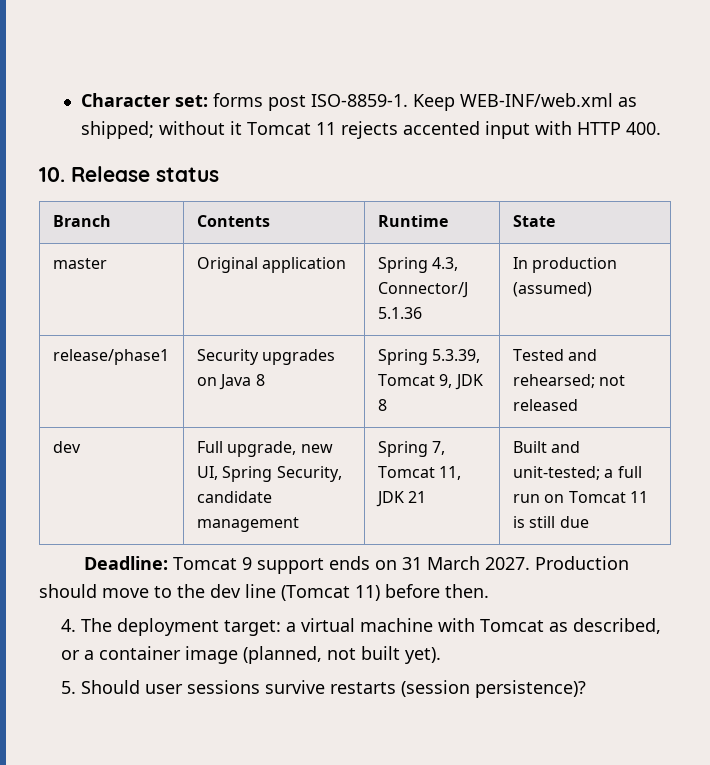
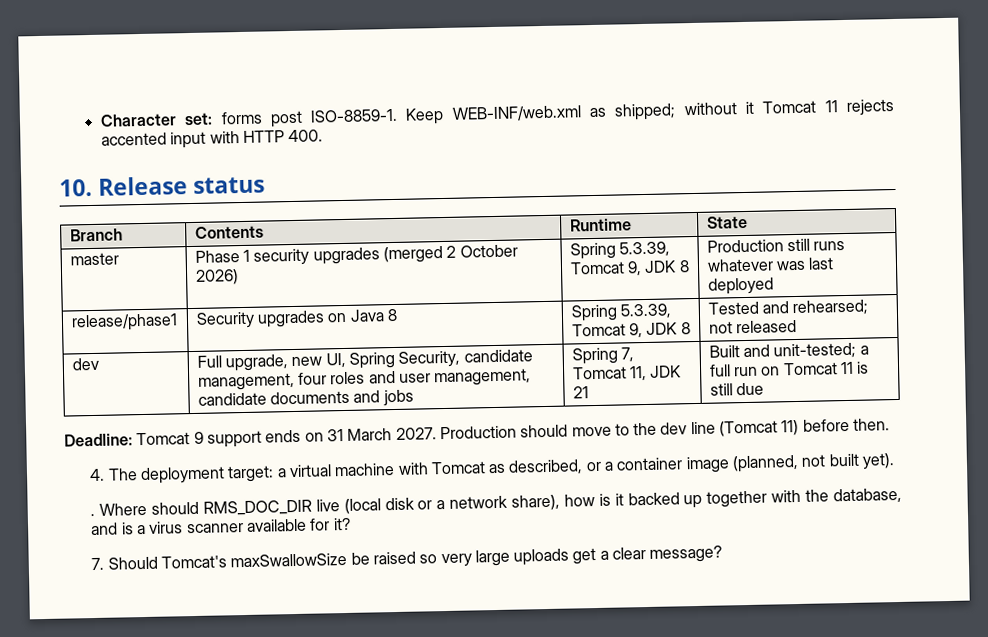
[196,257,347,273] [377,257,459,273] [377,282,468,298] [377,307,422,319] [512,257,618,273] [512,282,592,297] Original application | Spring 4.3, Connector/J 5.1.36 | In production (assumed) -> [194,244,518,266] [194,269,239,285] [569,241,671,260] [569,260,690,276] [706,238,846,253] [706,257,835,272] [707,277,774,295] Phase 1 security upgrades (merged 2 October 2026) | Spring 5.3.39, Tomcat 9, JDK 8 | Production still runs whatever was last deployed
[196,517,299,532] management -> [197,368,532,391] [197,389,414,407] management, four roles and user management, candidate documents and jobs
[60,680,586,698] 5. Should user sessions survive restarts (session persistence)? -> [90,487,903,517] [90,517,351,536] [91,545,723,571] . Where should RMS_DOC_DIR live (local disk or a network share), how is it backed up together with the database, and is a virus scanner available for it? // 7. Should Tomcat's maxSwallowSize be raised so very large uploads get a clear message?

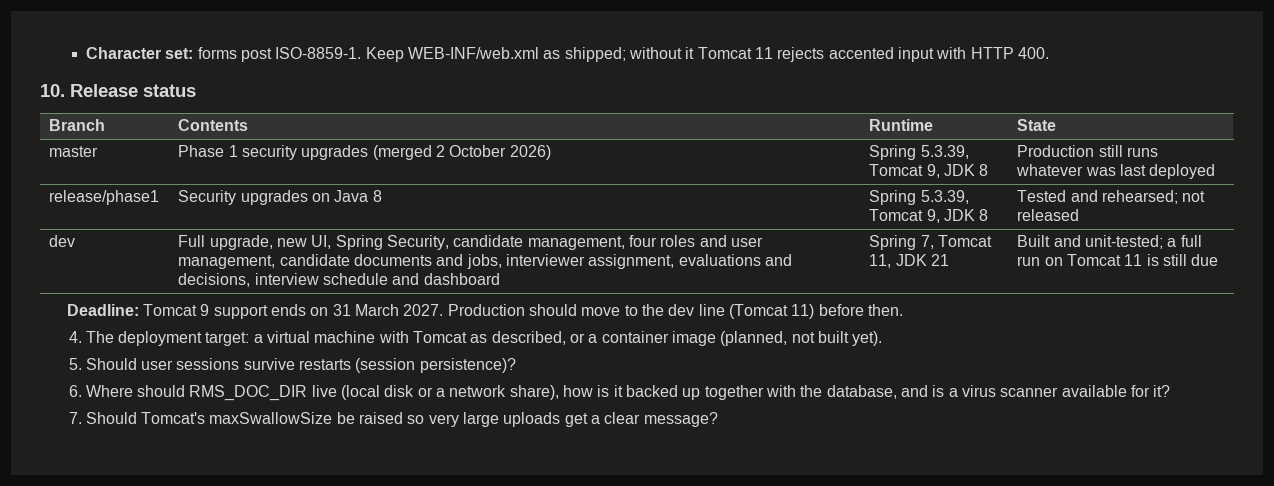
[382,389,414,407] jobs -> [466,254,792,269] [178,273,500,287] jobs, interviewer assignment, evaluations and decisions, interview schedule and dashboard
[90,513,96,517] . -> [68,358,516,373] [68,385,82,397] 5. Should user sessions survive restarts (session persistence)? // 6.

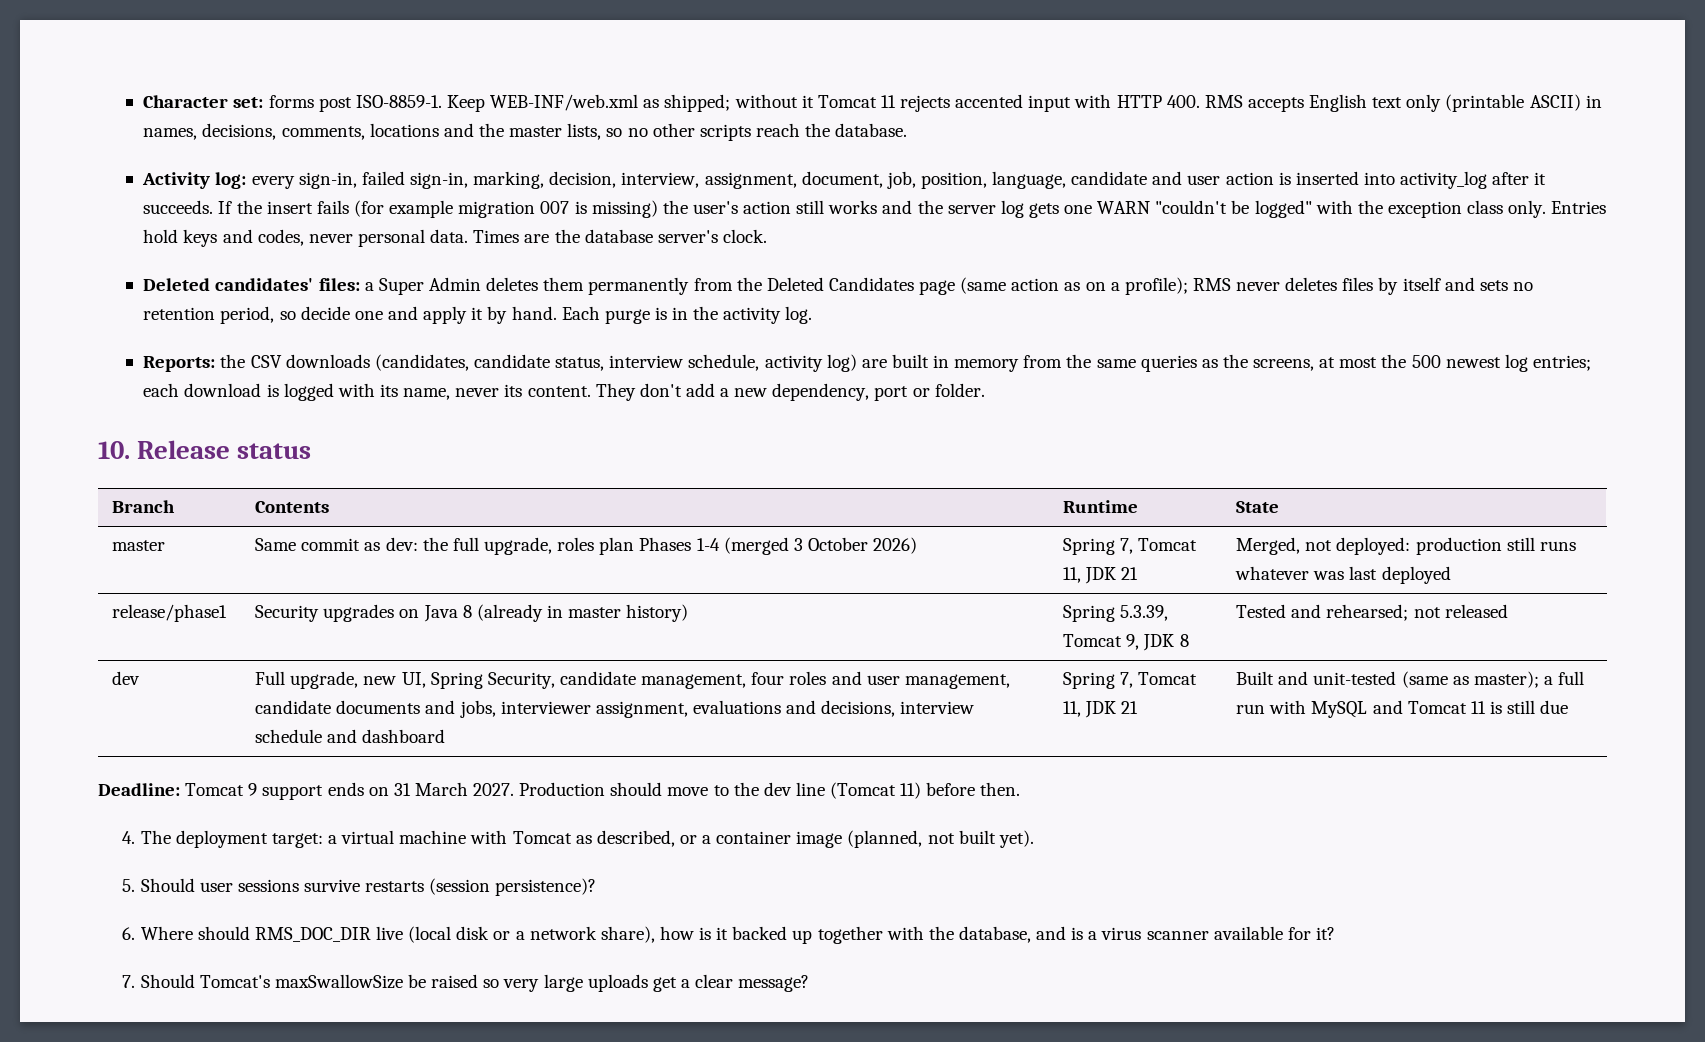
(1049, 53) none -> [1204,94,1602,112] [143,123,908,141] [142,171,1547,189] [143,200,1607,218] [143,229,767,247] [143,277,1534,295] [143,306,813,324] [143,354,1592,372] [143,383,985,401] RMS accepts English text only (printable ASCII) in names, decisions, comments, locations and the master lists, so no other scripts reach the database. // Activity log: every sign-in, failed sign-in, marking, decision, interview, assignment, document, job, position, language, candidate and user action is inserted into activity_log after it succeeds. If the insert fails (for example migration 007 is missing) the user's action still works and the server log gets one WARN "couldn't be logged" with the exception class only. Entries hold keys and codes, never personal data. Times are the database server's clock. // Deleted candidates' files: a Super Admin deletes them permanently from the Deleted Candidates page (same action as on a profile); RMS never deletes files by itself and sets no retention period, so decide one and apply it by hand. Each purge is in the activity log. // Reports: the CSV downloads (candidates, candidate status, interview schedule, activity log) are built in memory from the same queries as the screens, at most the 500 newest log entries; each download is logged with its name, never its content. They don't add a new dependency, port or folder.
[178,145,551,160] [869,145,969,160] [869,164,989,178] [1017,145,1095,157] Phase 1 security upgrades (merged 2 October 2026) | Spring 5.3.39, Tomcat 9, JDK 8 | Production -> [255,537,918,555] [1063,538,1198,555] [1063,567,1139,584] [1236,537,1502,555] Same commit as dev: the full upgrade, roles plan Phases 1-4 (merged 3 October 2026) | Spring 7, Tomcat 11, JDK 21 | Merged, not deployed: production
(382, 196) none -> [476,604,689,622] (already in master history)
[1085,235,1202,249] [1017,256,1063,266] unit-tested; a full run on -> [1313,671,1585,688] [1236,700,1403,718] unit-tested (same as master); a full run with MySQL and

